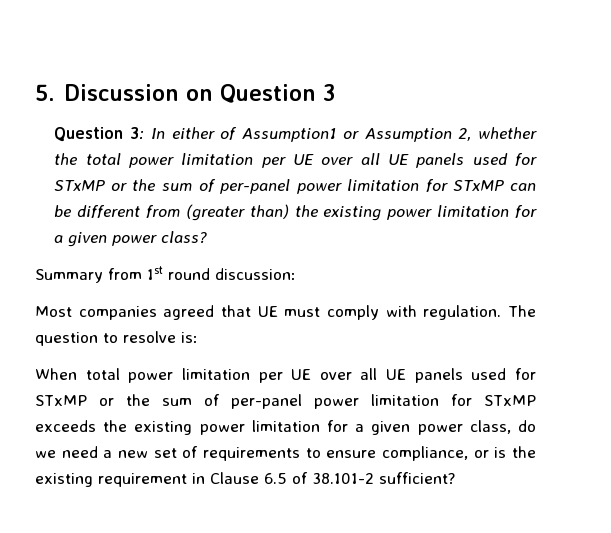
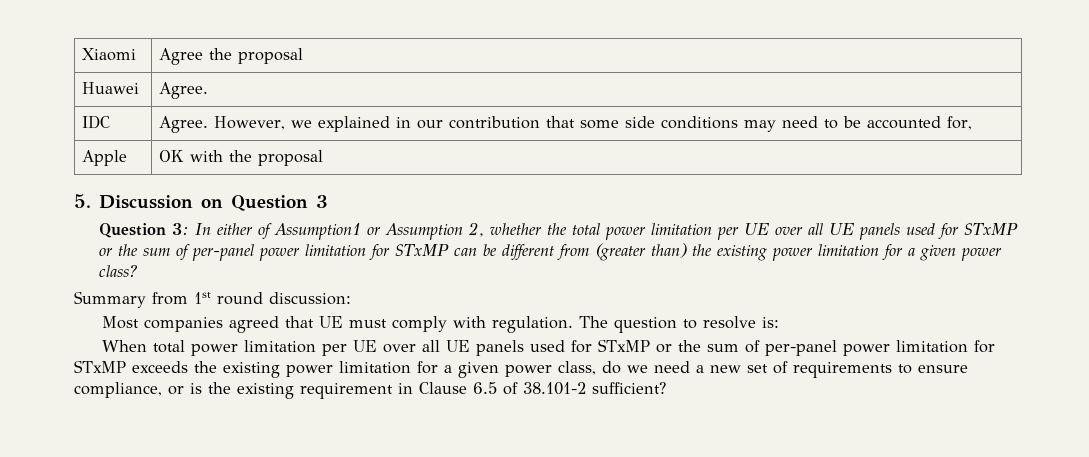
(35, 92) none -> [81,48,136,61] [158,48,303,65] [81,82,139,94] [158,82,208,99] [81,115,110,129] [158,116,972,133] [81,150,127,166] [158,150,323,166] Xiaomi | Agree the proposal // Huawei | Agree. // IDC | Agree. However, we explained in our contribution that some side conditions may need to be accounted for, // Apple | OK with the proposal //

